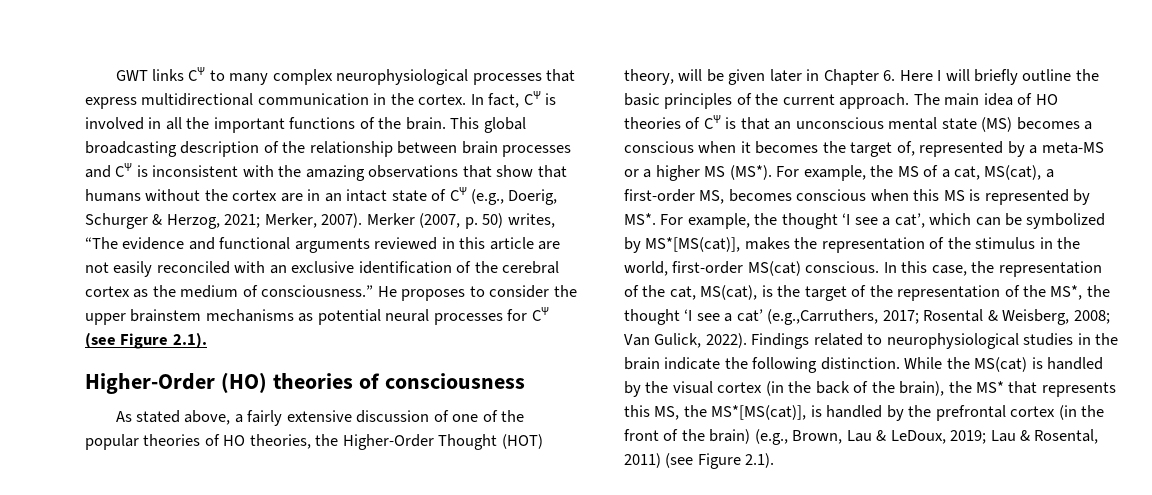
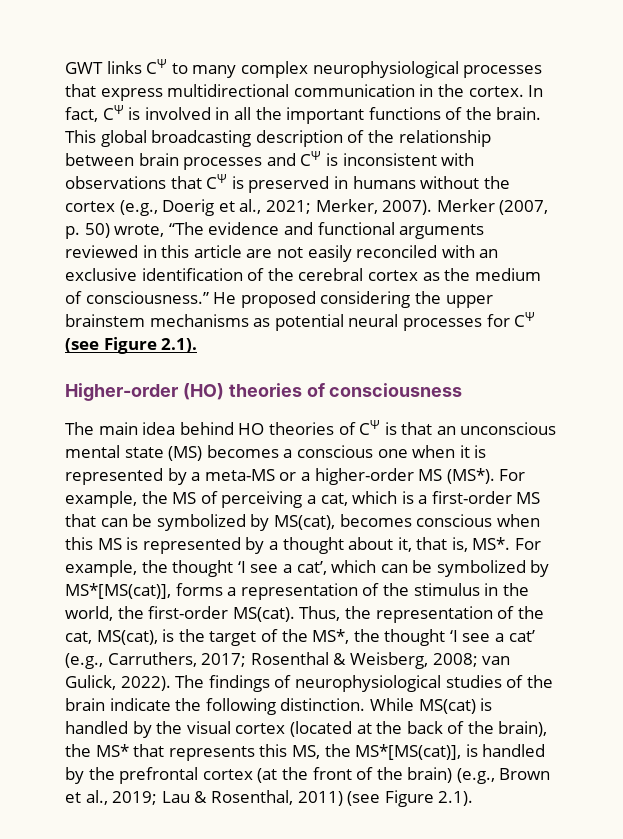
[278,165,567,181] [85,187,558,205] [85,213,220,229] the amazing observations that show that humans without the cortex are in an intact state of CΨ (e.g., Doerig, Schurger & Herzog, -> [65,174,510,193] [65,199,262,216] observations that CΨ is preserved in humans without the cortex (e.g., Doerig et al.,
[507,213,555,228] writes, -> [114,224,165,237] wrote,
[401,285,550,301] proposes to consider -> [240,291,411,308] proposed considering
[85,373,215,394] Higher-Order -> [65,383,178,401] Higher-order
[115,410,525,426] [85,434,543,450] [624,69,1099,85] [624,93,910,109] As stated above, a fairly extensive discussion of one of the popular theories of HO theories, the Higher-Order Thought (HOT) theory, will be given later in Chapter 6. Here I will briefly outline the basic principles of the current approach. -> (463, 390) none
[1017,93,1033,105] of -> [179,422,234,435] behind
(694, 147) none -> [377,449,408,458] one
[755,141,915,157] becomes the target of, -> [474,445,487,458] is
[655,165,700,181] higher -> [314,468,414,485] higher-order
(939, 171) none -> [221,491,303,508] perceiving
[984,165,1054,180] [624,189,725,204] MS(cat), a first-order MS, -> [352,491,541,504] [65,514,335,531] which is a first-order MS that can be symbolized by MS(cat),
(1091, 197) none -> [268,537,468,554] a thought about it, that is,
[744,237,818,250] makes the -> [175,583,237,596] forms a
[672,261,967,276] first-order MS(cat) conscious. In this case, -> [117,606,341,622] the first-order MS(cat). Thus,
[897,285,1047,301] representation of the -> (308, 635) none
[767,309,984,325] (e.g.,Carruthers, 2017; Rosental -> [65,652,329,669] (e.g., Carruthers, 2017; Rosenthal
[624,334,650,346] Van -> [482,656,511,665] van
[751,333,883,349] Findings related to -> [175,675,292,692] The findings of
[1077,333,1091,345] in -> [506,675,524,688] of
[946,357,970,369] the -> (414, 704) none
[765,381,784,396] (in -> [289,721,372,737] (located at
[1058,405,1077,420] (in -> [257,768,278,783] (at
[792,430,946,444] Brown, Lau & LeDoux, -> [499,768,551,780] [65,790,108,805] Brown et al.,
[1034,429,1099,444] Rosental, -> [210,790,293,805] Rosenthal,

